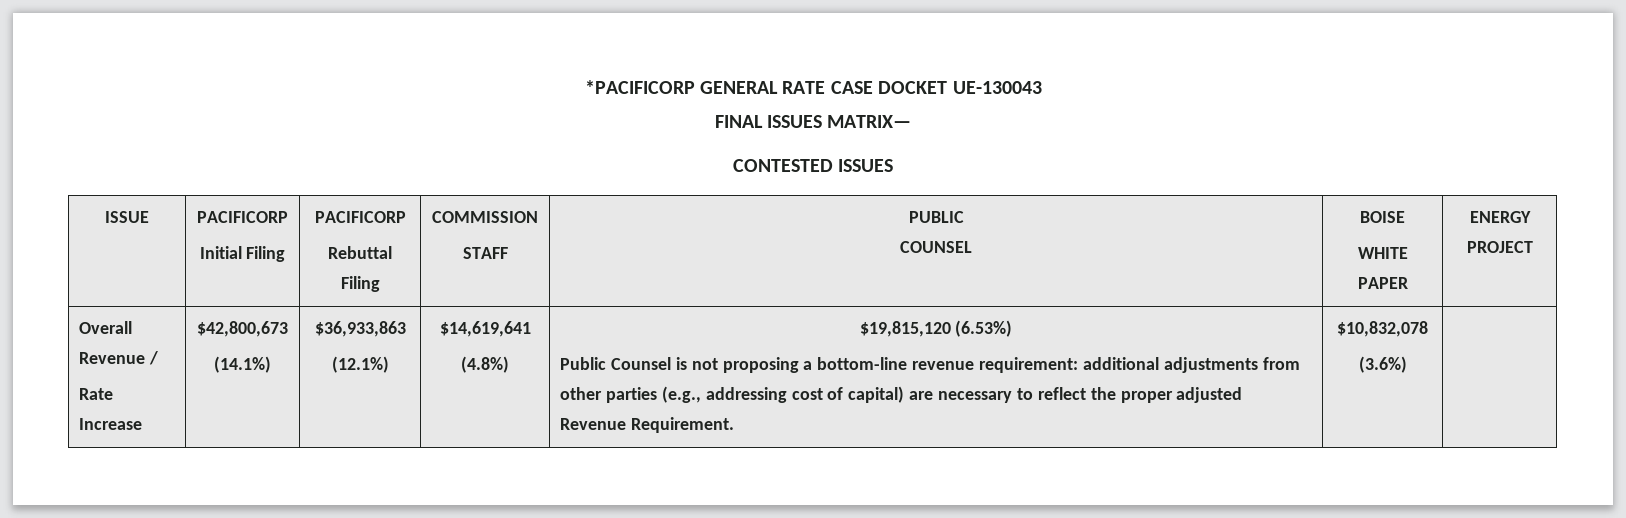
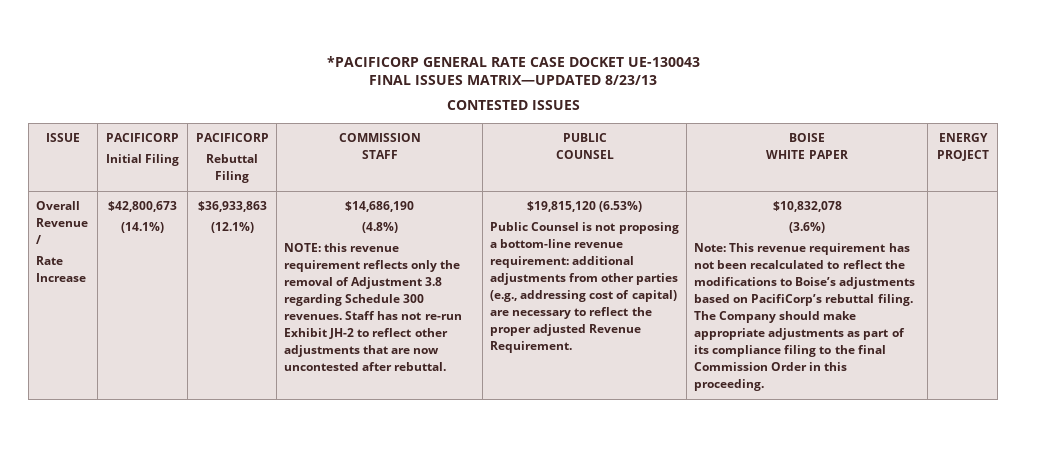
[827,115,912,128] MATRIX— -> [467,75,657,85] MATRIX—UPDATED 8/23/13
[439,321,531,337] $14,619,641 -> [345,201,414,212] $14,686,190
(509, 364) none -> [283,243,400,252] [283,260,461,272] [283,277,443,289] [283,294,425,306] [283,311,462,320] [283,328,448,339] [283,345,440,357] [283,362,447,371] // NOTE: this revenue requirement reflects only the removal of Adjustment 3.8 regarding Schedule 300 revenues. Staff has not re-run Exhibit JH-2 to reflect other adjustments that are now uncontested after rebuttal.
(1407, 364) none -> [693,243,910,255] [693,260,905,269] [693,277,916,289] [693,294,913,306] [693,311,857,323] [693,328,905,340] [693,345,886,357] [693,362,848,371] [693,379,764,391] // Note: This revenue requirement has not been recalculated to reflect the modifications to Boise’s adjustments based on PacifiCorp’s rebuttal filing. The Company should make appropriate adjustments as part of its compliance filing to the final Commission Order in this proceeding.

